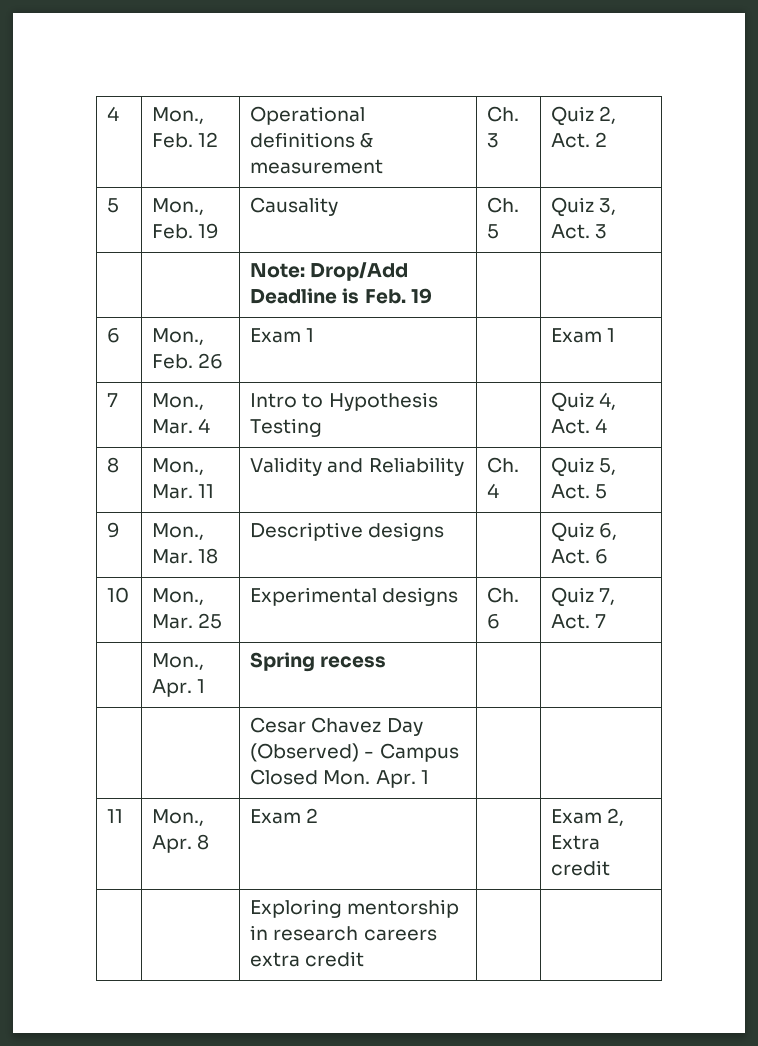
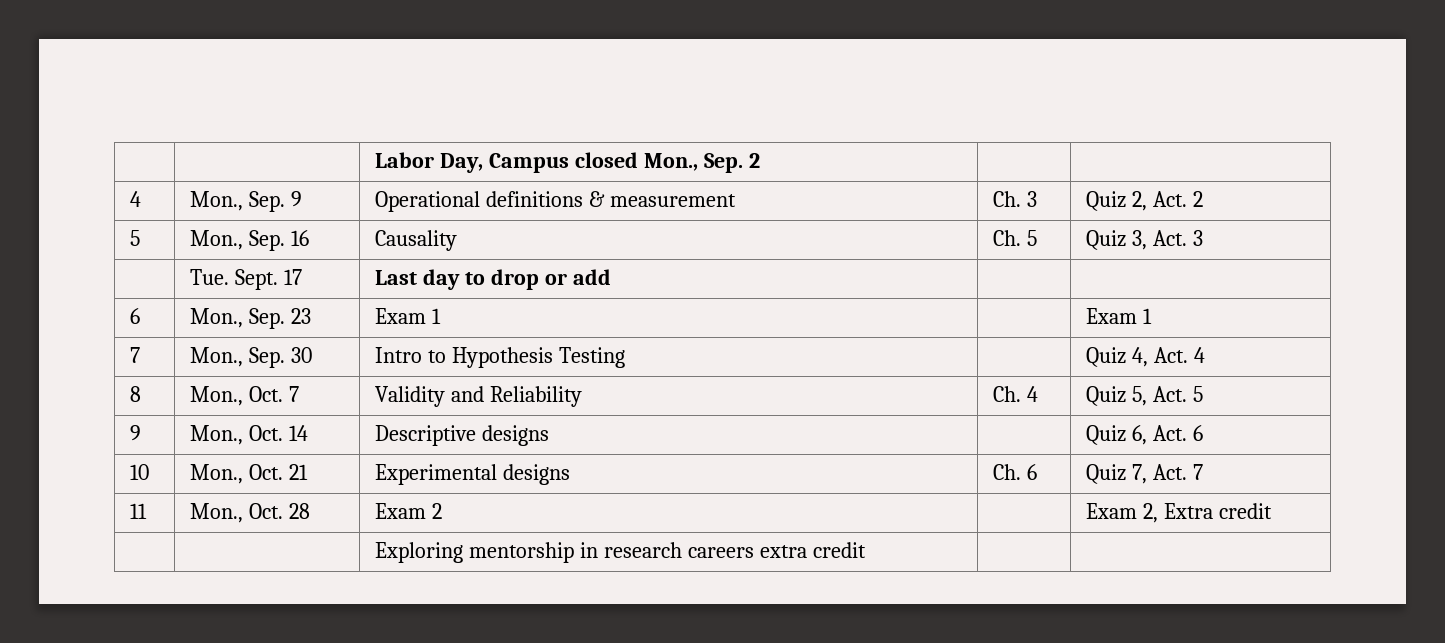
(107, 113) none -> [375,152,760,173] | | Labor Day, Campus closed Mon., Sep. 2 | | //
[152,132,219,148] Feb. 12 -> [249,191,303,212] Sep. 9
[152,223,220,239] Feb. 19 -> [249,230,310,251] Sep. 16
[250,262,409,281] [250,288,432,304] | Note: Drop/Add Deadline is Feb. 19 -> [190,269,303,290] [375,269,611,290] Tue. Sept. 17 | Last day to drop or add
[152,353,224,369] Feb. 26 -> [249,308,312,329] Sep. 23
[152,418,211,434] Mar. 4 -> [249,347,313,368] Sep. 30
[152,484,215,499] Mar. 11 -> [249,386,300,402] Oct. 7
[152,548,219,564] Mar. 18 -> [249,425,309,441] Oct. 14
[152,613,223,629] Mar. 25 -> [249,464,309,480] Oct. 21
[152,653,205,670] [152,679,206,697] [250,652,387,672] [250,717,423,736] [250,743,459,762] [250,769,429,788] // | Mon., Apr. 1 | Spring recess | | // | | Cesar Chavez Day (Observed) - Campus Closed Mon. Apr. 1 | | -> (1204, 472) none
[152,834,210,853] Apr. 8 -> [249,503,311,519] Oct. 28

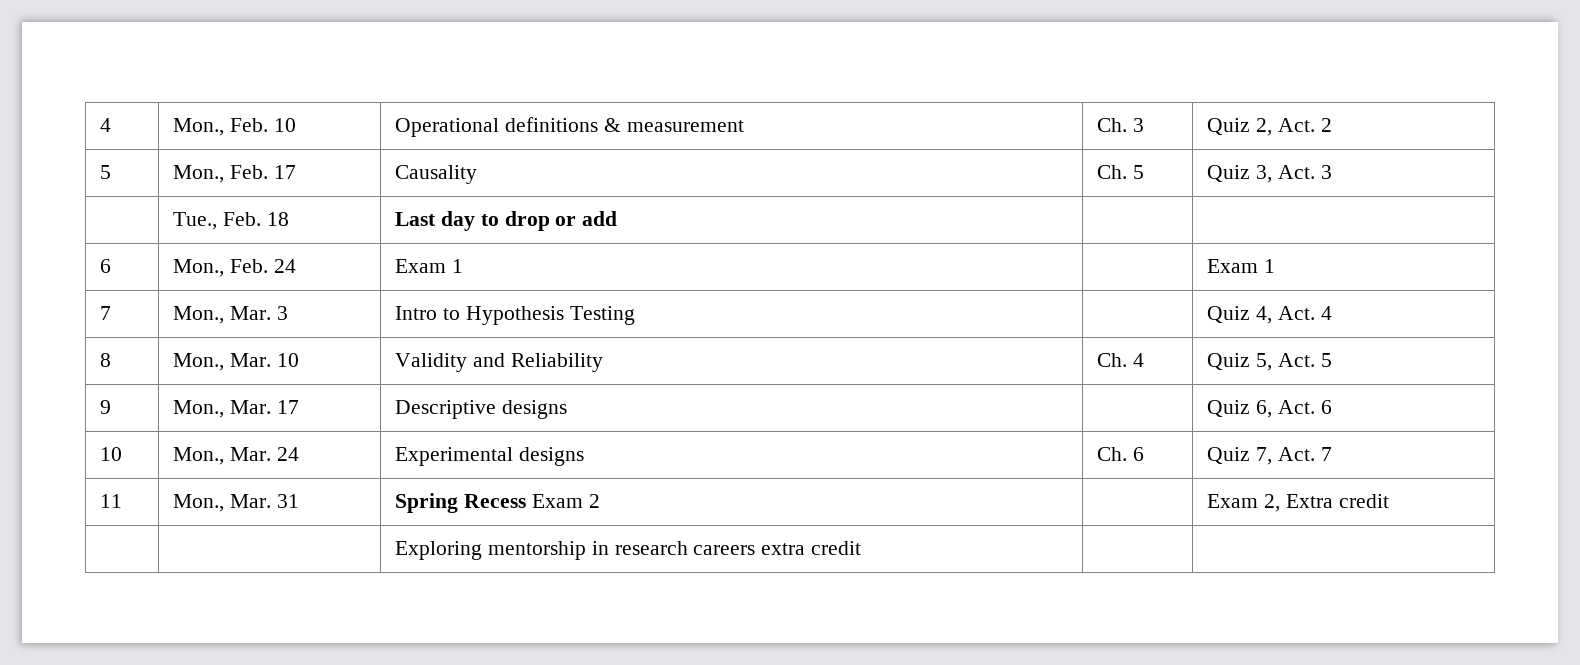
[375,152,760,173] | | Labor Day, Campus closed Mon., Sep. 2 | | // -> (100, 125) none
[249,191,303,212] Sep. 9 -> [229,118,296,132] Feb. 10
[249,230,310,251] Sep. 16 -> [229,165,296,179] Feb. 17
[190,269,303,290] Tue. Sept. 17 -> [173,212,289,230] Tue., Feb. 18
[249,308,312,329] Sep. 23 -> [229,259,296,273] Feb. 24
[249,347,313,368] Sep. 30 -> [229,306,288,320] Mar. 3
[249,386,300,402] Oct. 7 -> [229,353,299,367] Mar. 10
[249,425,309,441] Oct. 14 -> [229,400,299,414] Mar. 17
[249,464,309,480] Oct. 21 -> [229,447,299,461] Mar. 24
[249,503,311,519] Oct. 28 | -> [229,494,299,508] [395,493,526,513] Mar. 31 | Spring Recess

